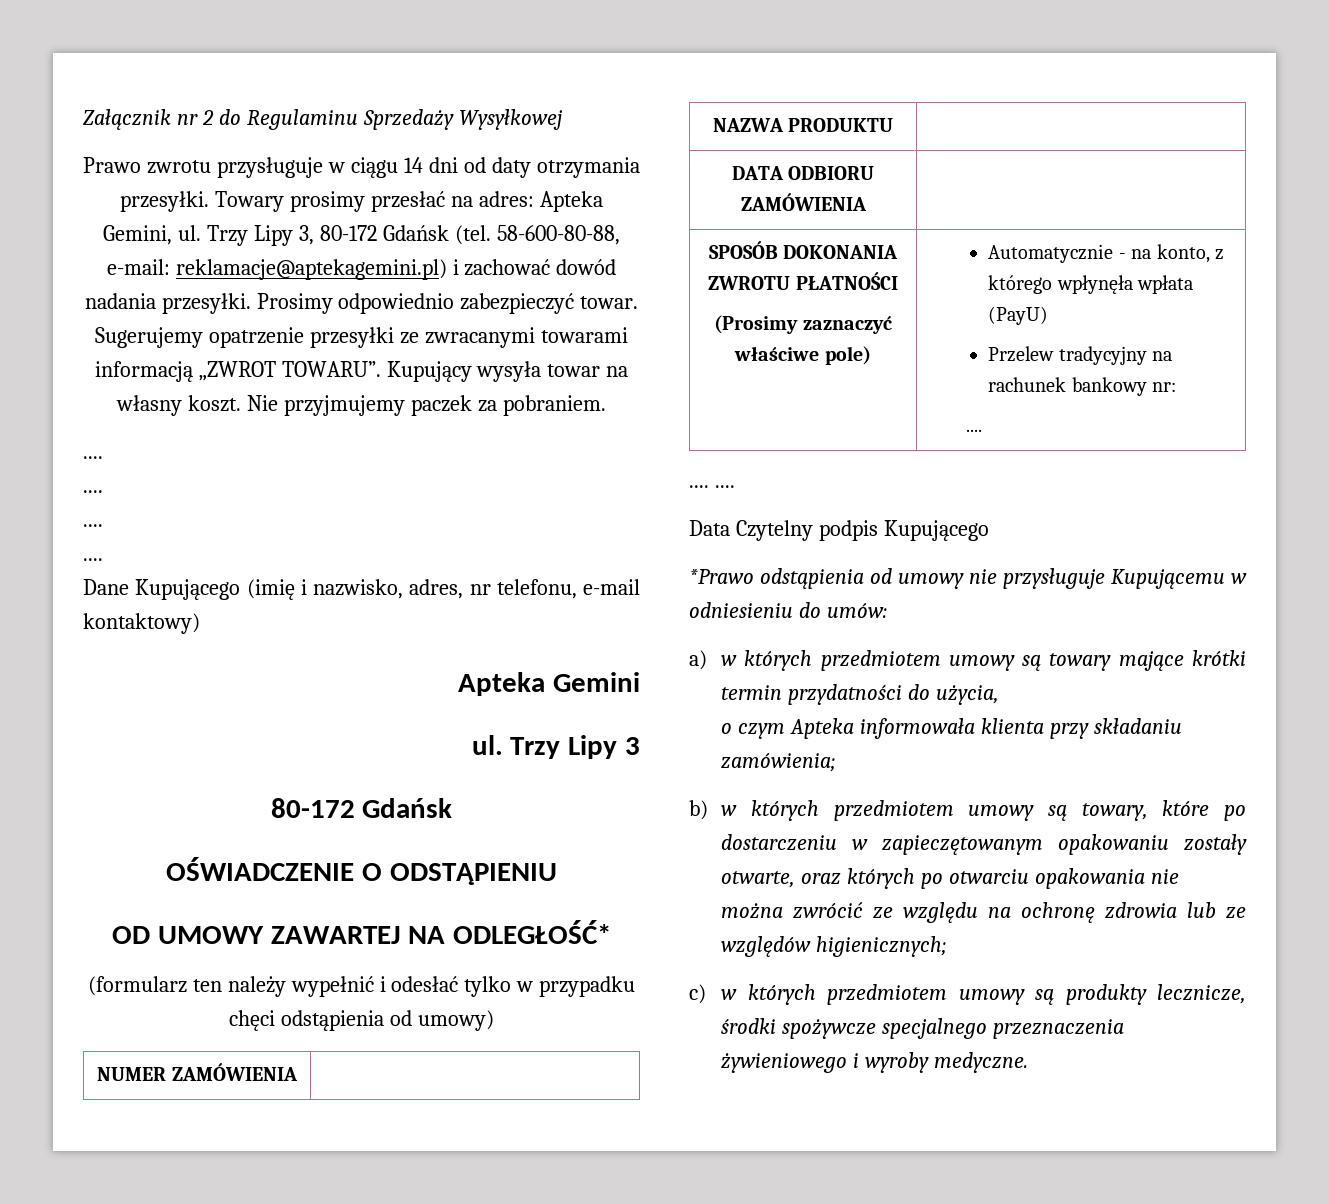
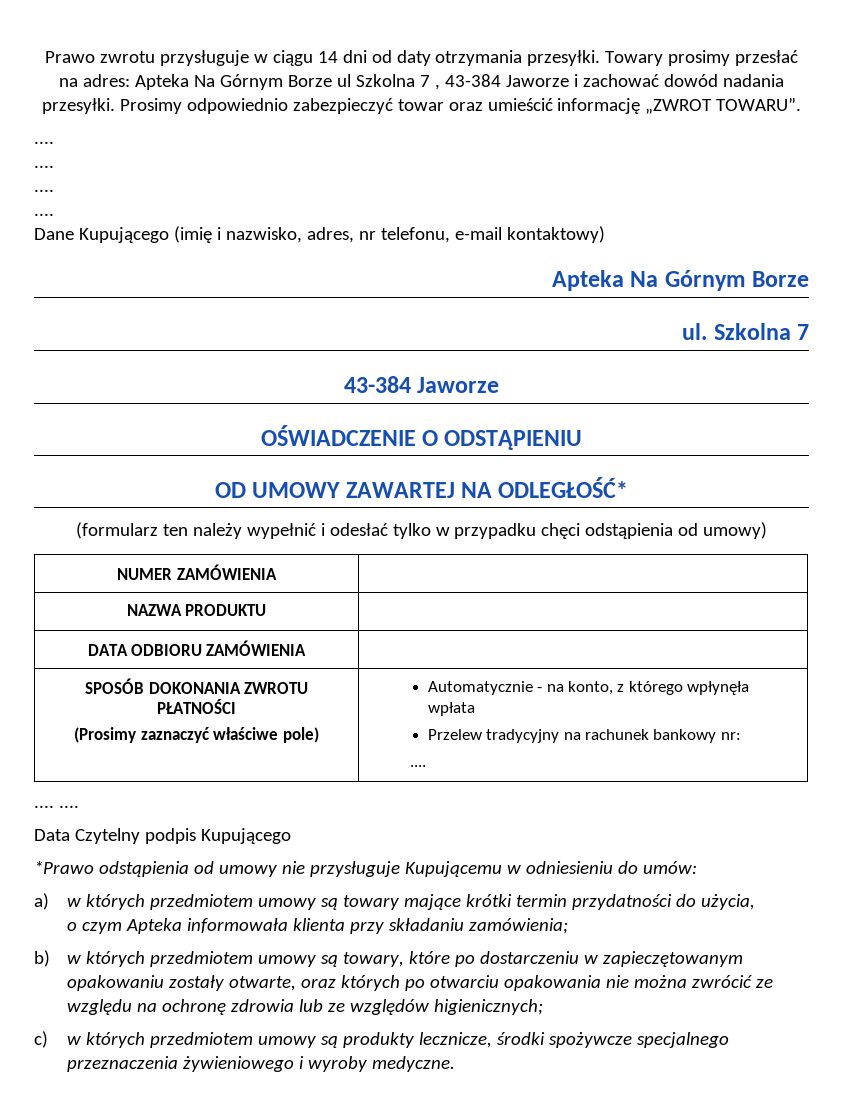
[83,109,563,130] Załącznik nr 2 do Regulaminu Sprzedaży Wysyłkowej // -> (44, 57) none
[103,225,620,246] [106,259,447,280] Gemini, ul. Trzy Lipy 3, 80-172 Gdańsk (tel. 58-600-80-88, e-mail: reklamacje@aptekagemini.pl) -> [194,74,569,90] Na Górnym Borze ul Szkolna 7 , 43-384 Jaworze
[580,296,639,309] [95,327,628,348] [94,361,629,382] [116,395,606,416] towar. Sugerujemy opatrzenie przesyłki ze zwracanymi towarami informacją „ZWROT TOWARU”. Kupujący wysyła towar na własny koszt. Nie przyjmujemy paczek za pobraniem. -> [397,97,802,114] towar oraz umieścić informację „ZWROT TOWARU”.
[553,672,640,692] [471,735,640,759] [270,798,453,818] Gemini // ul. Trzy Lipy 3 // 80-172 Gdańsk -> [630,270,810,291] [682,323,809,340] [343,376,500,393] Na Górnym Borze // ul. Szkolna 7 // 43-384 Jaworze
[988,306,1049,325] (PayU) -> (475, 709) none

